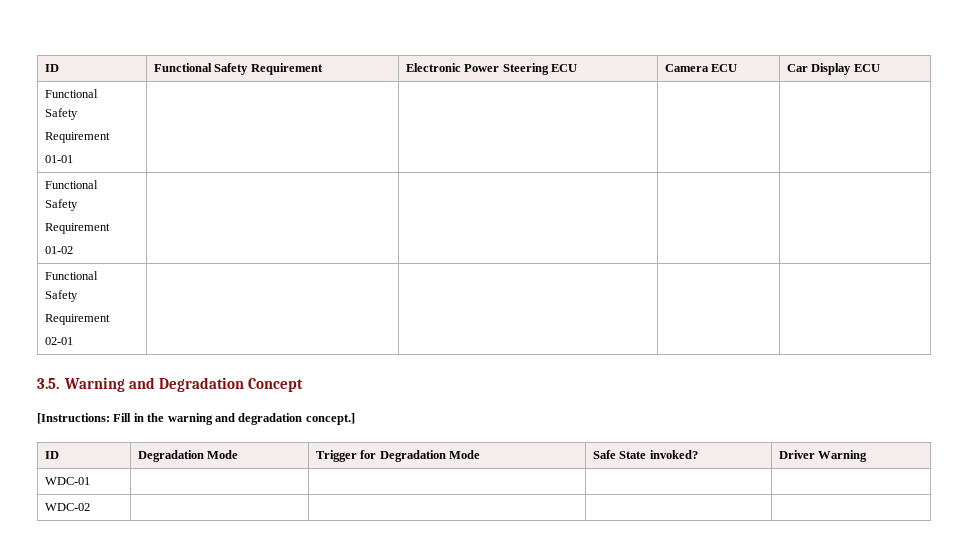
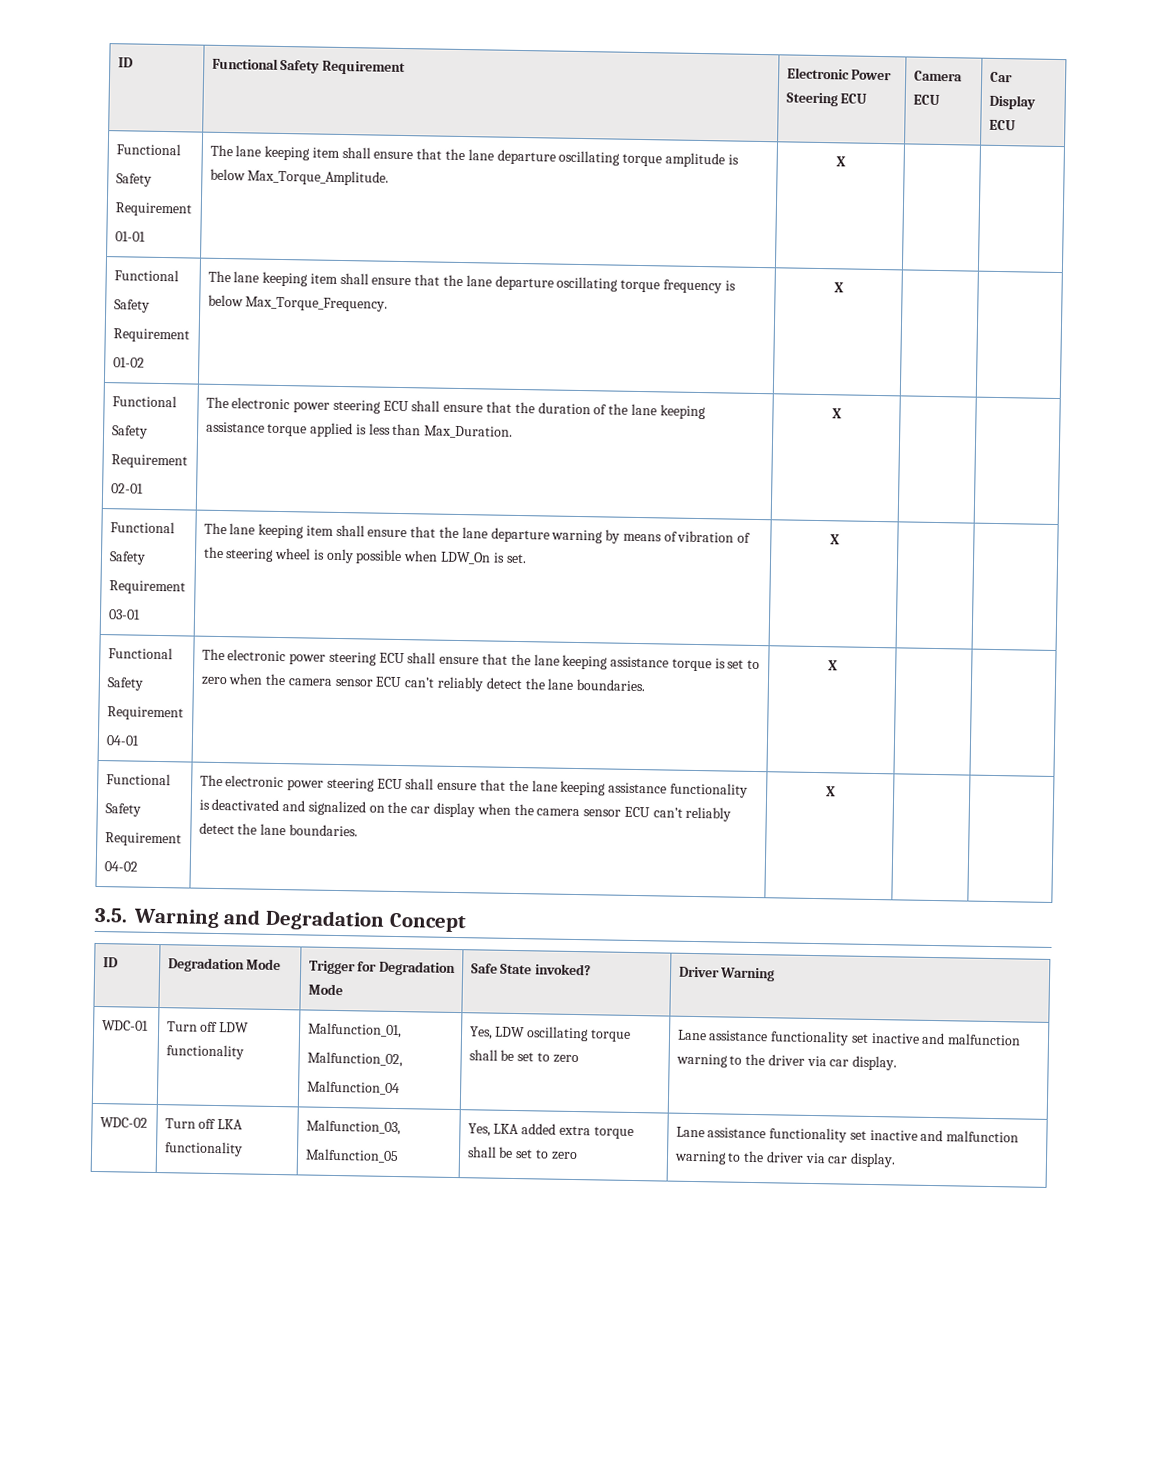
[44,180,98,189] [44,199,78,211] [44,223,110,234] [44,246,73,254] [44,271,98,280] [44,290,78,302] [44,314,110,325] [44,337,73,345] | | | // Functional // Safety // Requirement // 01-02 | | | | // Functional // Safety // Requirement // 02-01 | | -> [209,144,739,168] [209,168,390,186] [835,156,846,167] [113,269,179,282] [113,299,150,313] [112,328,190,343] [112,357,145,368] [207,270,736,294] [207,294,389,312] [833,282,844,293] [111,395,177,408] [110,425,148,439] [110,454,188,469] [110,483,144,494] [205,396,706,420] [205,421,514,439] [831,408,842,419] [109,521,175,534] [108,551,146,565] [108,580,186,595] [107,609,141,620] [203,522,752,544] [202,546,527,565] [829,534,840,545] [107,647,173,660] [106,677,143,691] [106,706,184,721] [105,735,139,746] [201,648,761,672] [200,673,646,692] [827,660,838,671] [105,773,171,786] [104,803,141,817] [104,832,182,847] [103,861,138,872] [199,774,748,798] [198,798,732,822] [198,822,358,837] [825,786,836,797] The lane keeping item shall ensure that the lane departure oscillating torque amplitude is below Max_Torque_Amplitude. | X | | // Functional // Safety // Requirement // 01-02 | The lane keeping item shall ensure that the lane departure oscillating torque frequency is below Max_Torque_Frequency. | X | | // Functional // Safety // Requirement // 02-01 | The electronic power steering ECU shall ensure that the duration of the lane keeping assistance torque applied is less than Max_Duration. | X | | // Functional // Safety // Requirement // 03-01 | The lane keeping item shall ensure that the lane departure warning by means of vibration of the steering wheel is only possible when LDW_On is set. | X | | // Functional // Safety // Requirement // 04-01 | The electronic power steering ECU shall ensure that the lane keeping assistance torque is set to zero when the camera sensor ECU can’t reliably detect the lane boundaries. | X | | // Functional // Safety // Requirement // 04-02 | The electronic power steering ECU shall ensure that the lane keeping assistance functionality is deactivated and signalized on the car display when the camera sensor ECU can’t reliably detect the lane boundaries. | X
[37,413,355,425] // [Instructions: Fill in the warning and degradation concept.] -> (467, 922) none
[44,503,90,511] | | | // WDC-02 | | | | -> [166,1021,250,1033] [165,1044,244,1060] [306,1022,402,1039] [306,1051,403,1068] [306,1080,400,1096] [468,1026,631,1042] [468,1049,579,1064] [676,1029,1022,1046] [675,1053,898,1071] [99,1117,148,1128] [164,1118,244,1130] [163,1141,243,1157] [305,1119,401,1136] [304,1148,399,1164] [467,1123,634,1140] [466,1146,578,1161] [675,1126,1020,1143] [673,1150,897,1168] Turn off LDW functionality | Malfunction_01, // Malfunction_02, // Malfunction_04 | Yes, LDW oscillating torque shall be set to zero | Lane assistance functionality set inactive and malfunction warning to the driver via car display. // WDC-02 | Turn off LKA functionality | Malfunction_03, // Malfunction_05 | Yes, LKA added extra torque shall be set to zero | Lane assistance functionality set inactive and malfunction warning to the driver via car display.

